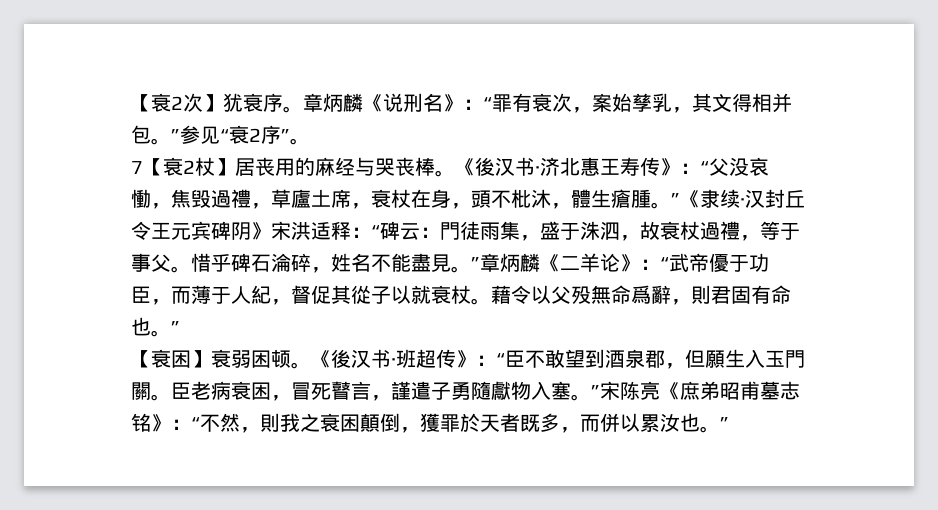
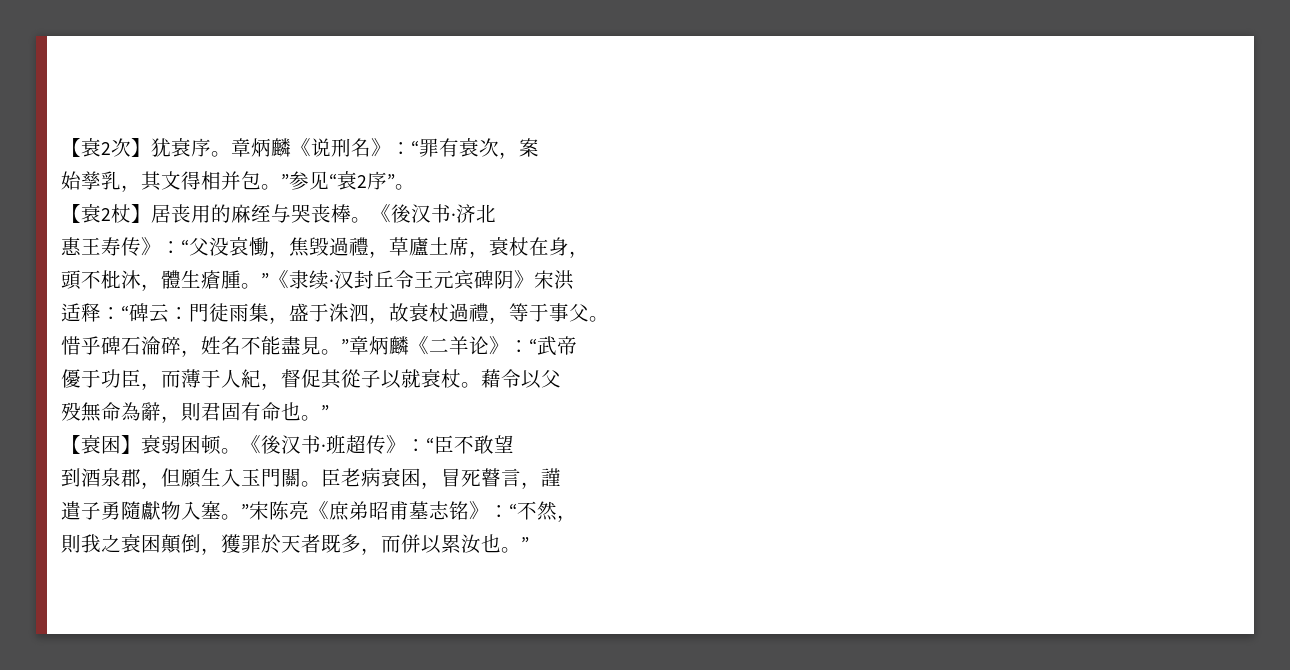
(612, 102) none -> (539, 147) //
[131,161,143,174] 7 -> (415, 187) none
[335,157,355,176] 经 -> [251,204,271,222] 绖
(580, 166) none -> (496, 213) //
(471, 206) none -> (589, 254) //
(311, 230) none -> (574, 280) //
(191, 269) none -> (609, 319) //
(709, 262) none -> (577, 345) //
[571,285,651,304] 殁無命爲 -> [61,402,141,422] // 殁無命為
(585, 358) none -> (514, 444) //
(411, 390) none -> (561, 477) //
(260, 430) none -> (577, 518) //

